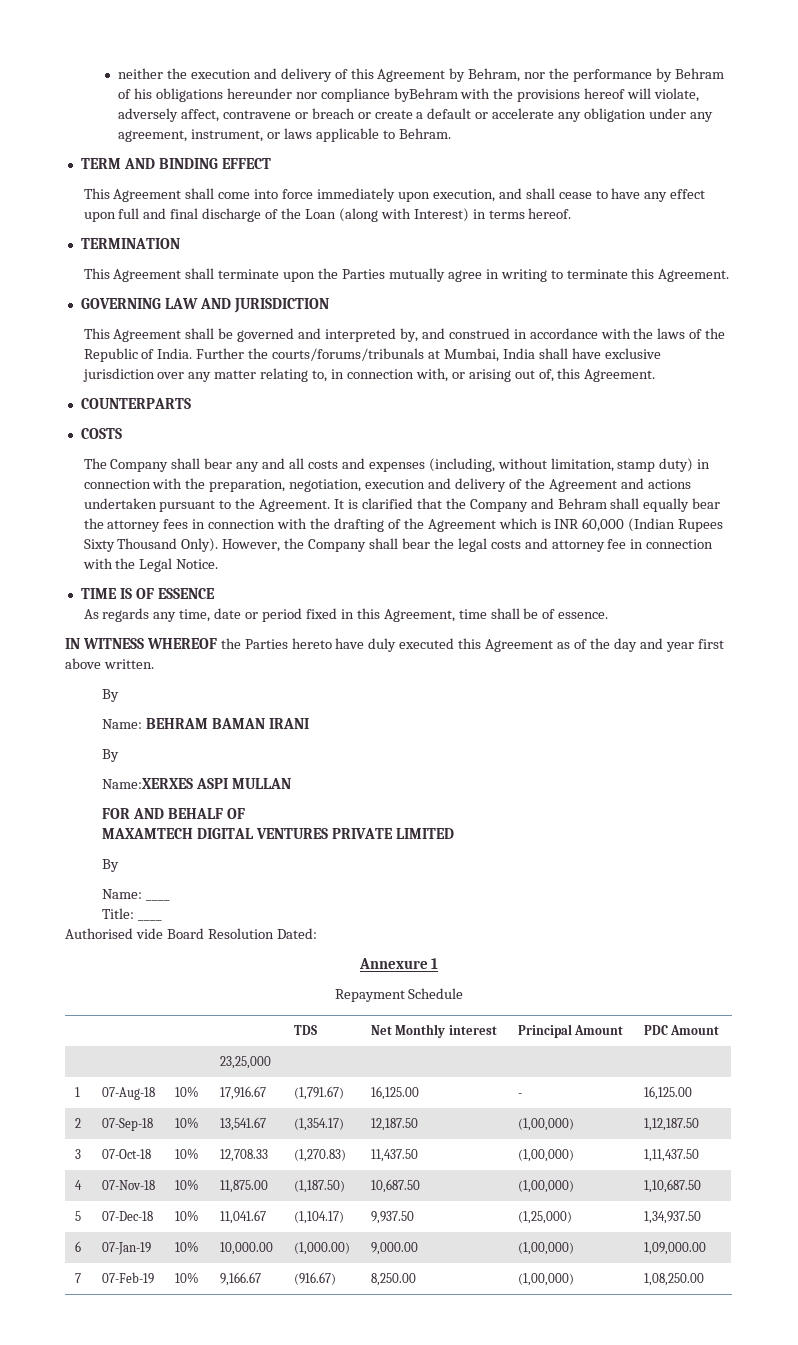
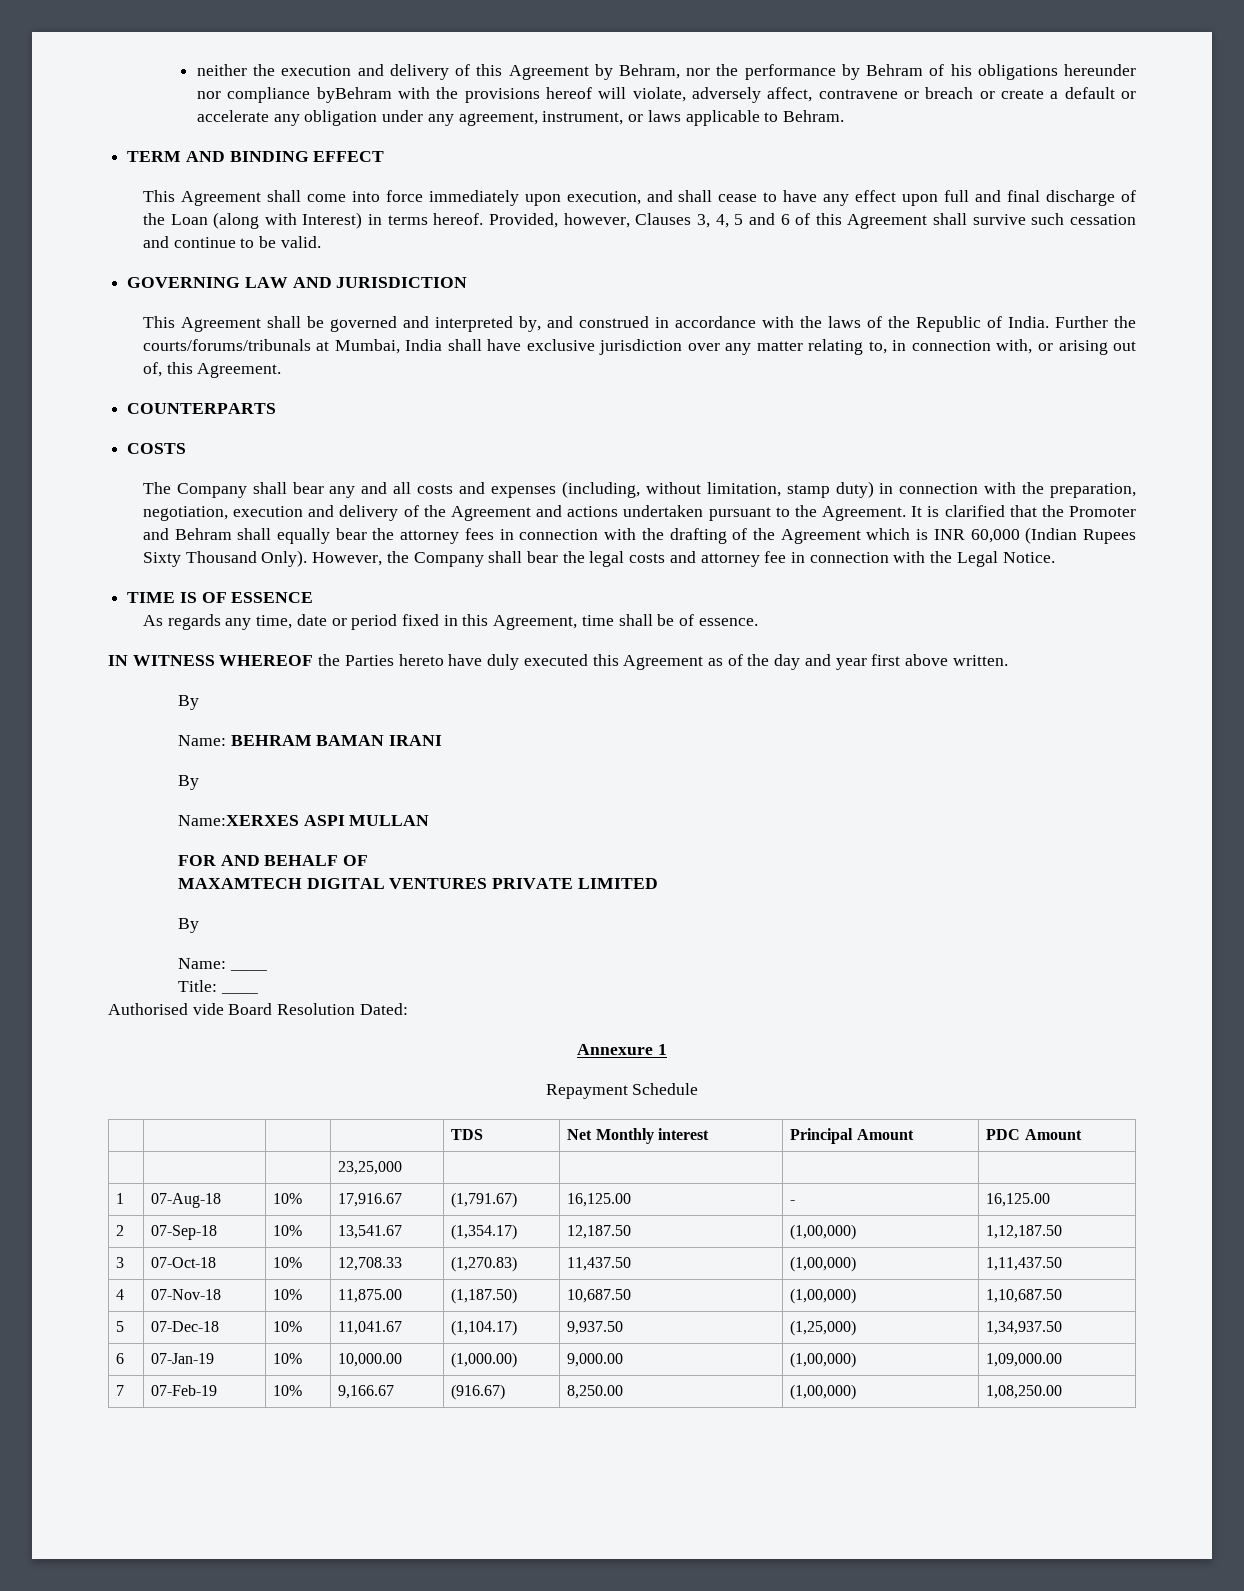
[80,238,180,249] [83,268,730,282] // TERMINATION // This Agreement shall terminate upon the Parties mutually agree in writing to terminate this Agreement. -> [489,213,1136,229] [142,236,321,248] Provided, however, Clauses 3, 4, 5 and 6 of this Agreement shall survive such cessation and continue to be valid.
[469,499,528,512] Company -> [1068,506,1136,517] Promoter

